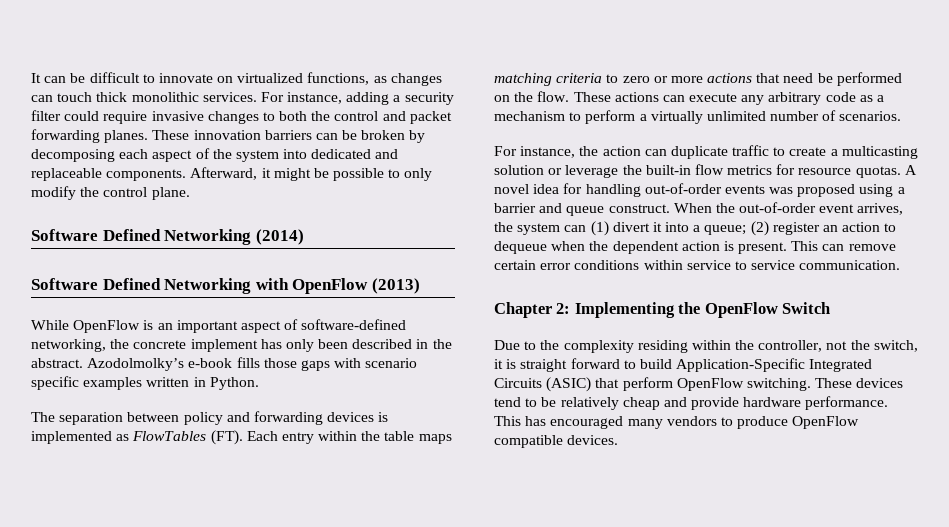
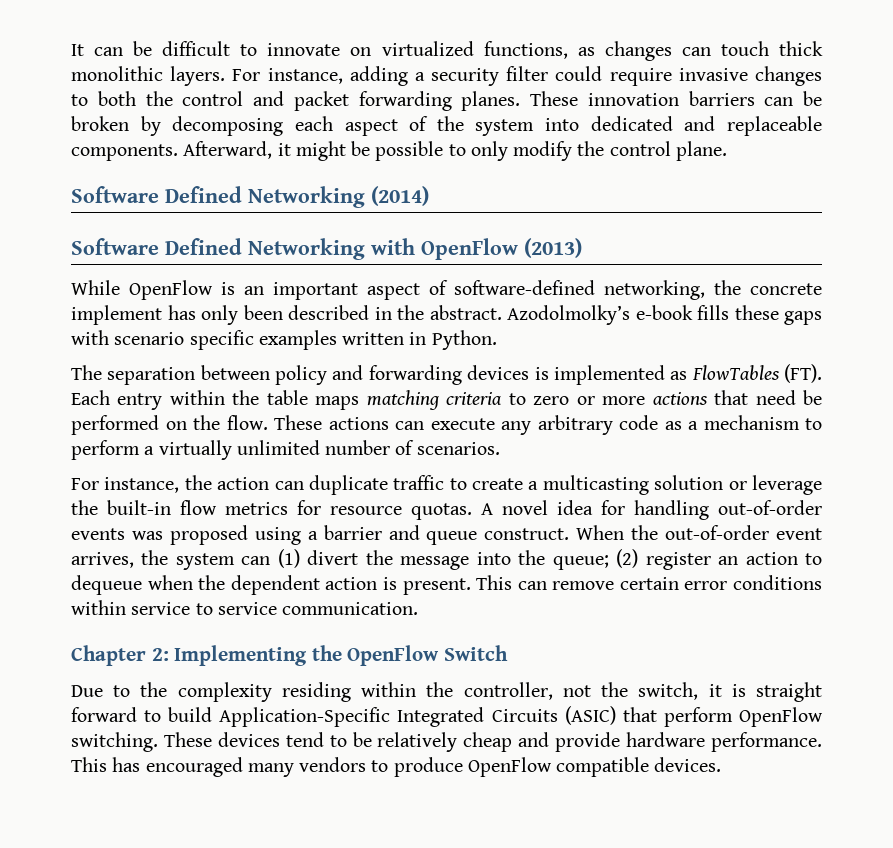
[202,92,257,102] services. -> [170,66,226,86] layers.
[263,358,297,368] those -> [734,305,779,320] these
[652,222,701,232] it into a -> [365,550,546,570] the message into the

